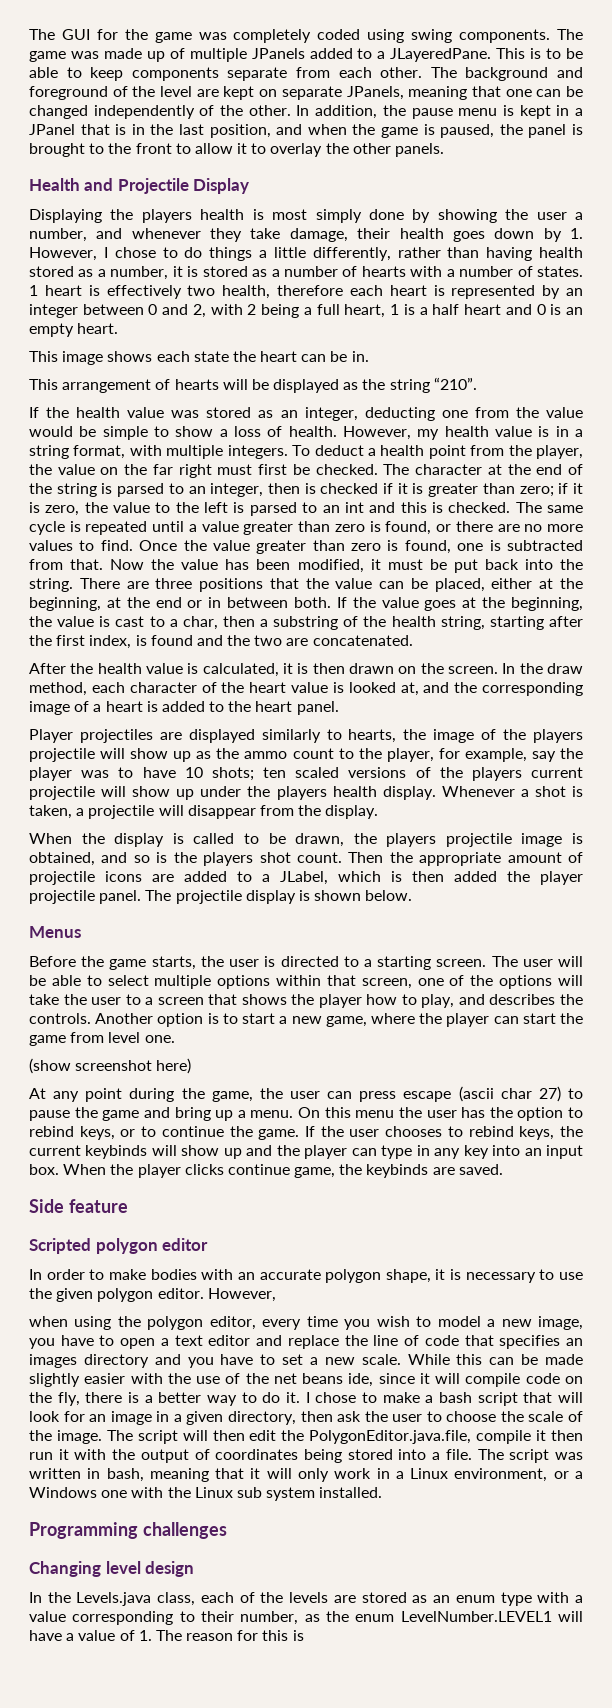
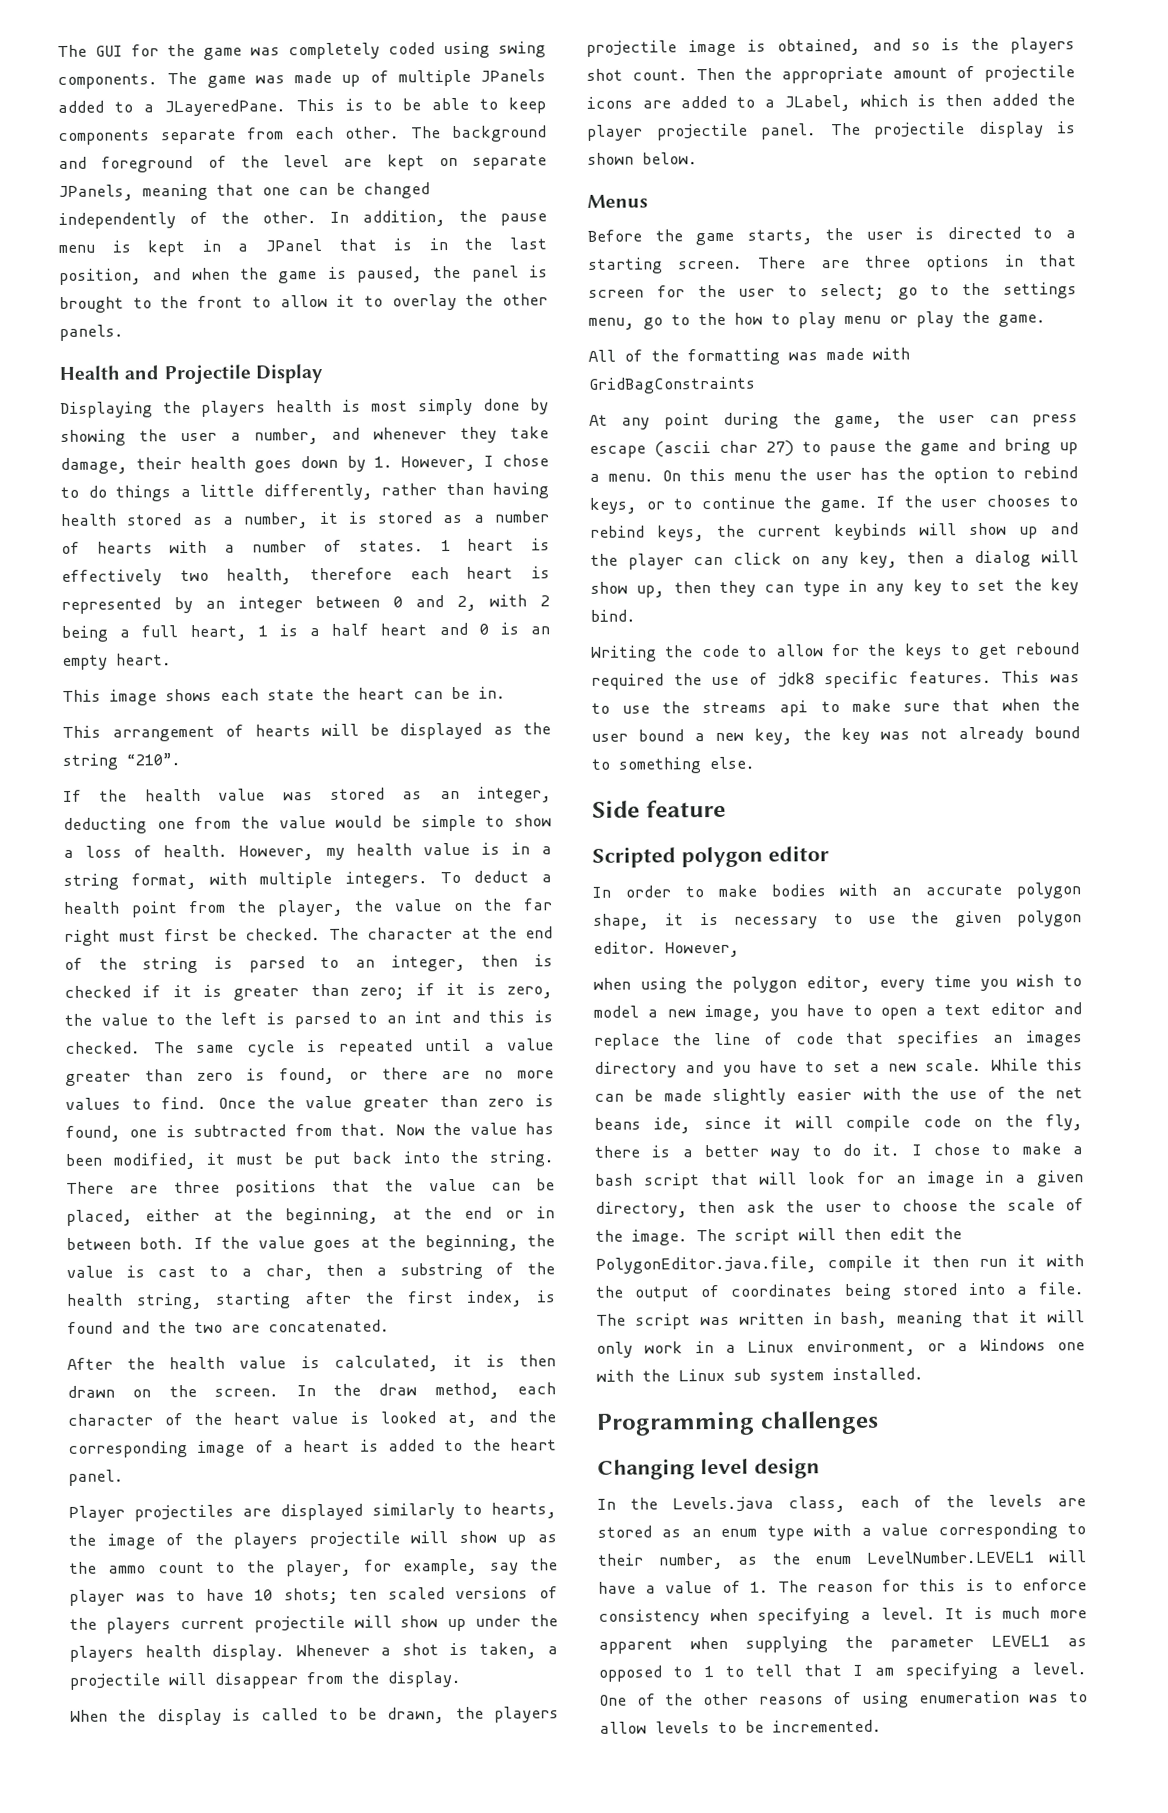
[491,956,583,967] [29,975,584,989] [29,994,584,1008] [29,1013,584,1027] [29,1032,175,1046] [29,1058,192,1074] The user will be able to select multiple options within that screen, one of the options will take the user to a screen that shows the player how to play, and describes the controls. Another option is to start a new game, where the player can start the game from level one. // (show screenshot here) -> [758,254,1077,272] [588,282,1077,301] [588,310,1046,330] [588,347,910,366] [588,376,756,394] There are three options in that screen for the user to select; go to the settings menu, go to the how to play menu or play the game. // All of the formatting was made with GridBagConstraints
[381,1145,583,1159] [29,1164,503,1178] type in any key into an input box. When the player clicks continue game, the keybinds are saved. -> [732,550,1079,569] [590,578,1079,598] [590,609,636,622] [590,642,1080,662] [591,670,1080,690] [591,698,1080,717] [591,726,1080,745] [591,756,755,774] click on any key, then a dialog will show up, then they can type in any key to set the key bind. // Writing the code to allow for the keys to get rebound required the use of jdk8 specific features. This was to use the streams api to make sure that when the user bound a new key, the key was not already bound to something else.
(304, 1635) none -> [993,1578,1087,1591] [598,1606,1087,1626] [598,1635,1087,1654] [598,1662,1087,1682] [599,1690,1088,1708] [599,1719,882,1734] to enforce consistency when specifying a level. It is much more apparent when supplying the parameter LEVEL1 as opposed to 1 to tell that I am specifying a level. One of the other reasons of using enumeration was to allow levels to be incremented.

